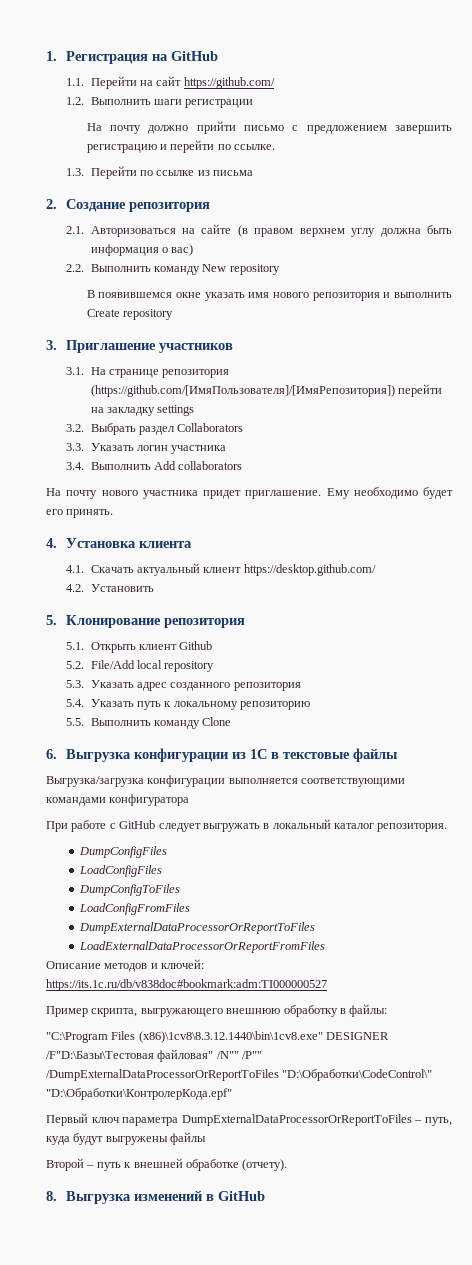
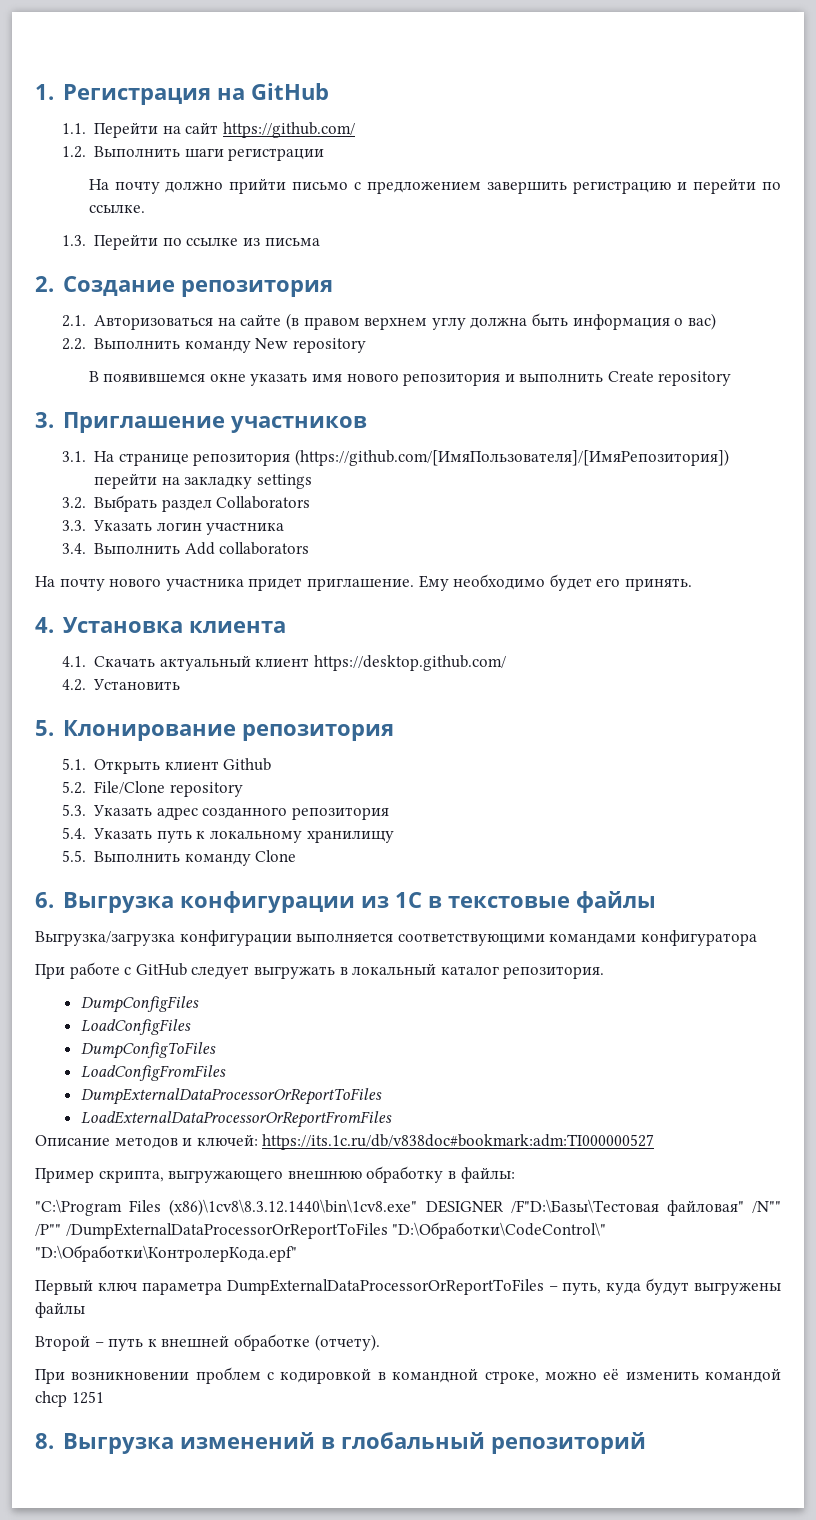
[90,660,162,669] File/Add local -> [94,781,166,794] File/Clone
[240,701,311,710] репозиторию -> [306,830,394,843] хранилищу
(288, 1165) none -> [35,1367,782,1384] [35,1391,104,1407] // При возникновении проблем с кодировкой в командной строке, можно её изменить командой chcp 1251
[218,1191,266,1201] GitHub -> [340,1432,646,1454] глобальный репозиторий

